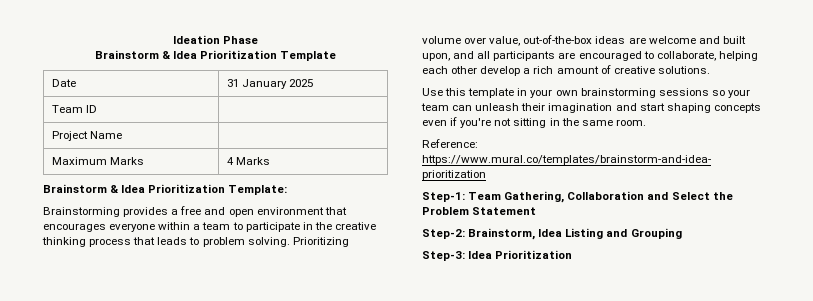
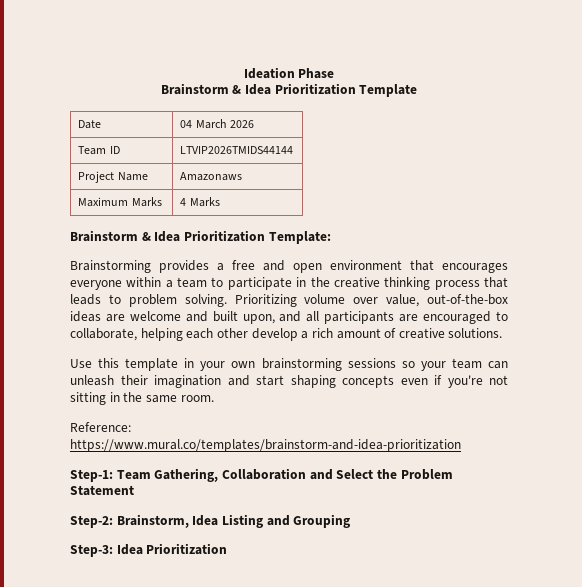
[227,79,314,89] 31 January 2025 -> [180,119,254,129] 04 March 2026
(98, 109) none -> [180,146,294,154] LTVIP2026TMIDS44144
(123, 135) none -> [180,172,243,181] Amazonaws

